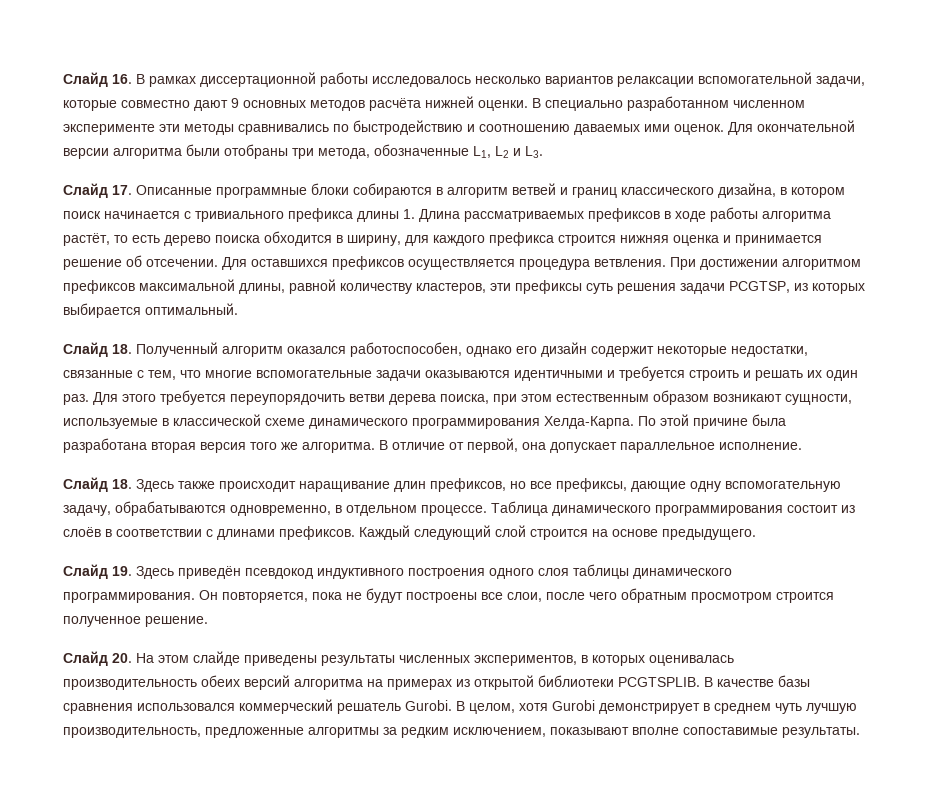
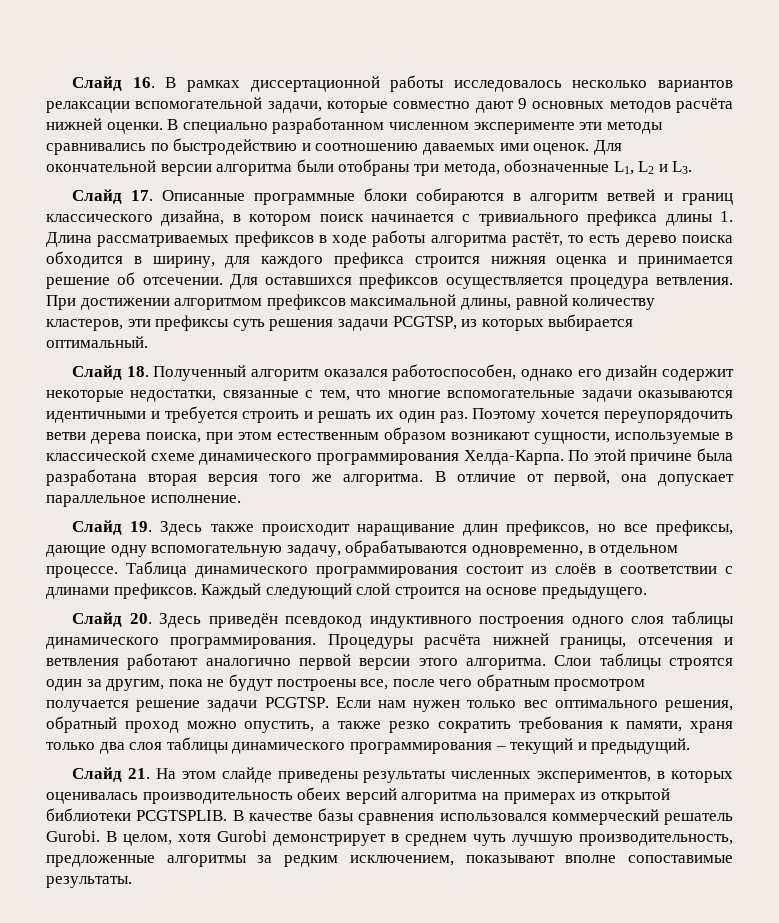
[93,390,226,405] Для этого требуется -> [472,408,600,423] Поэтому хочется
[112,479,132,489] 18. -> [130,521,153,532] 19.
[112,566,132,576] 19. -> [129,613,152,624] 20.
[199,590,308,603] Он повторяется, -> [327,633,734,649] [46,653,733,670] [46,679,165,691] Процедуры расчёта нижней границы, отсечения и ветвления работают аналогично первой версии этого алгоритма. Слои таблицы строятся один за другим,
[481,592,542,602] все слои, -> [360,679,389,690] все,
[776,592,834,603] [63,616,208,627] [63,651,132,666] строится полученное решение. // Слайд 20. -> [46,697,733,712] [46,716,734,733] [46,737,691,754] [71,767,150,782] получается решение задачи PCGTSP. Если нам нужен только вес оптимального решения, обратный проход можно опустить, а также резко сократить требования к памяти, храня только два слоя таблицы динамического программирования – текущий и предыдущий. // Слайд 21.

